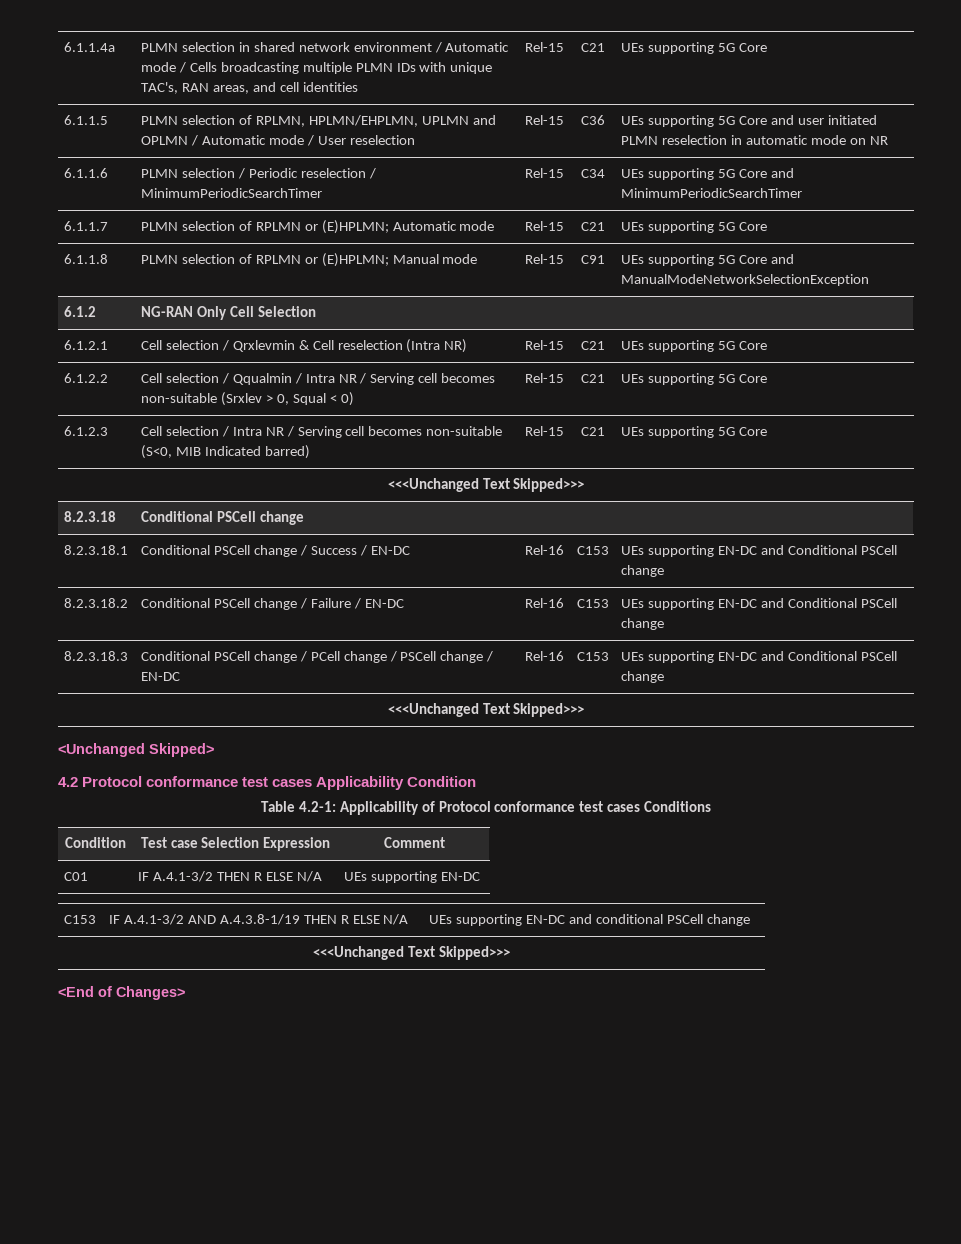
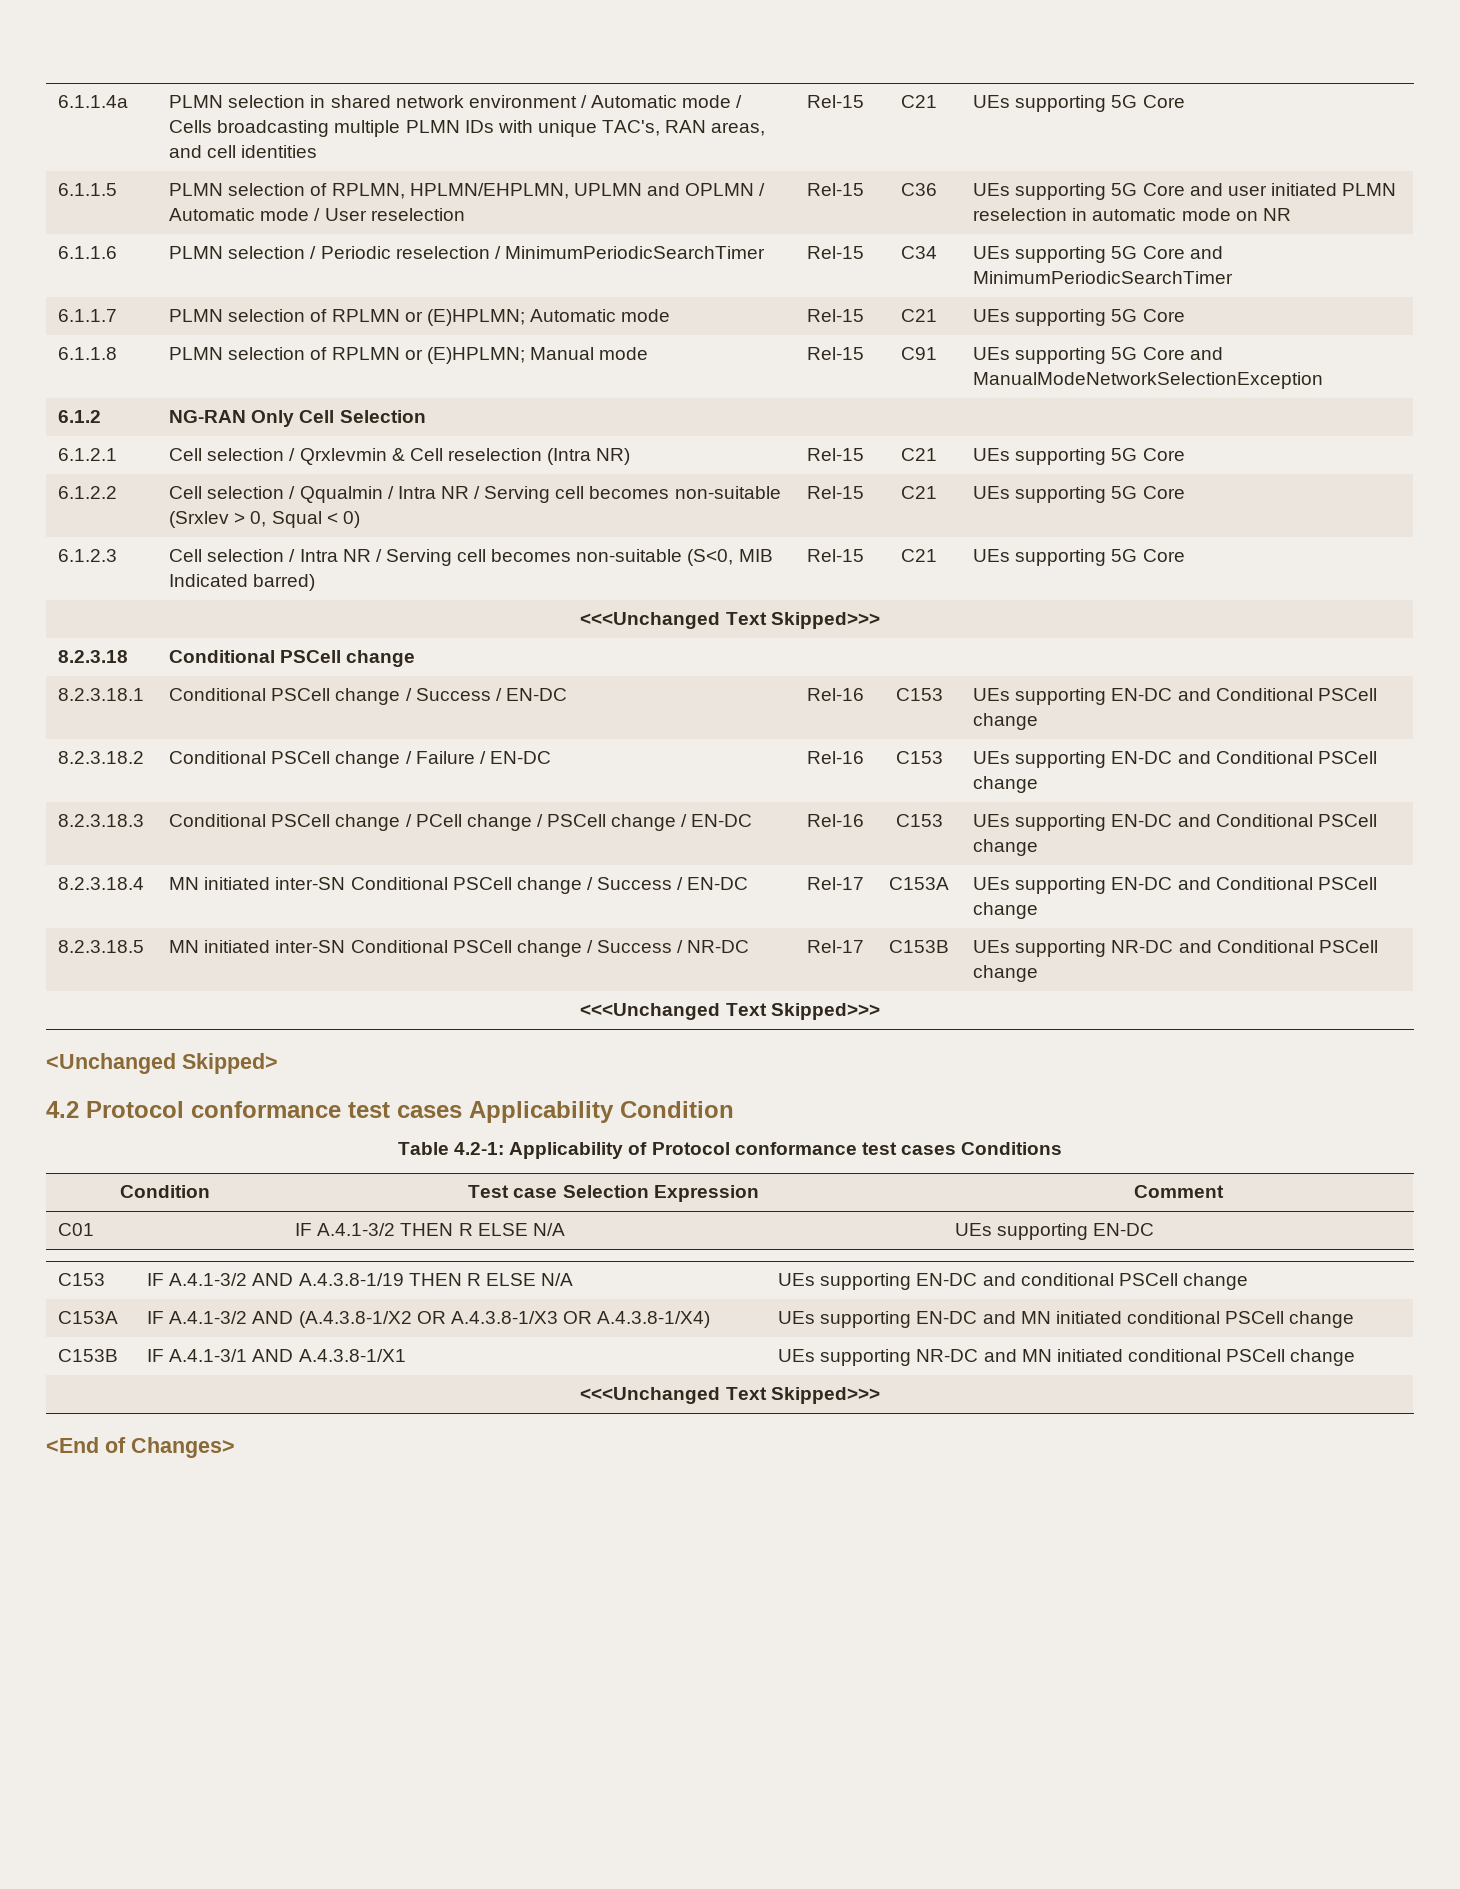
(665, 677) none -> [58,877,145,890] [169,877,749,894] [807,877,864,890] [889,877,949,890] [973,877,1377,894] [973,902,1039,919] [58,940,145,953] [169,940,750,957] [807,940,864,953] [889,940,949,953] [973,940,1378,957] [973,965,1039,982] // 8.2.3.18.4 | MN initiated inter-SN Conditional PSCell change / Success / EN-DC | Rel-17 | C153A | UEs supporting EN-DC and Conditional PSCell change // 8.2.3.18.5 | MN initiated inter-SN Conditional PSCell change / Success / NR-DC | Rel-17 | C153B | UEs supporting NR-DC and Conditional PSCell change
(750, 920) none -> [58,1311,119,1324] [147,1311,711,1328] [778,1311,1355,1328] [58,1349,119,1362] [147,1349,406,1362] [778,1349,1356,1366] // C153A | IF A.4.1-3/2 AND (A.4.3.8-1/X2 OR A.4.3.8-1/X3 OR A.4.3.8-1/X4) | UEs supporting EN-DC and MN initiated conditional PSCell change // C153B | IF A.4.1-3/1 AND A.4.3.8-1/X1 | UEs supporting NR-DC and MN initiated conditional PSCell change

